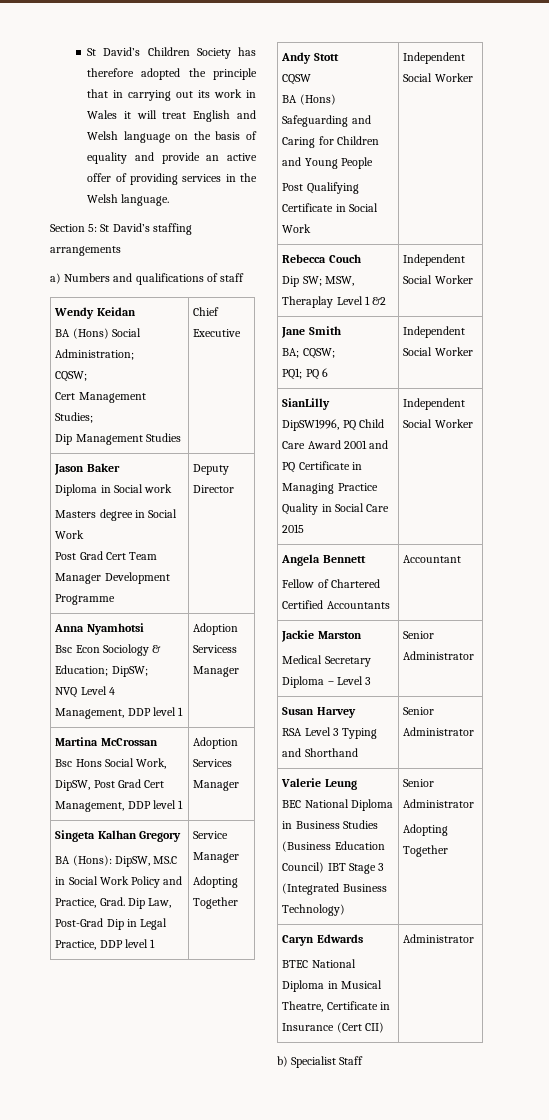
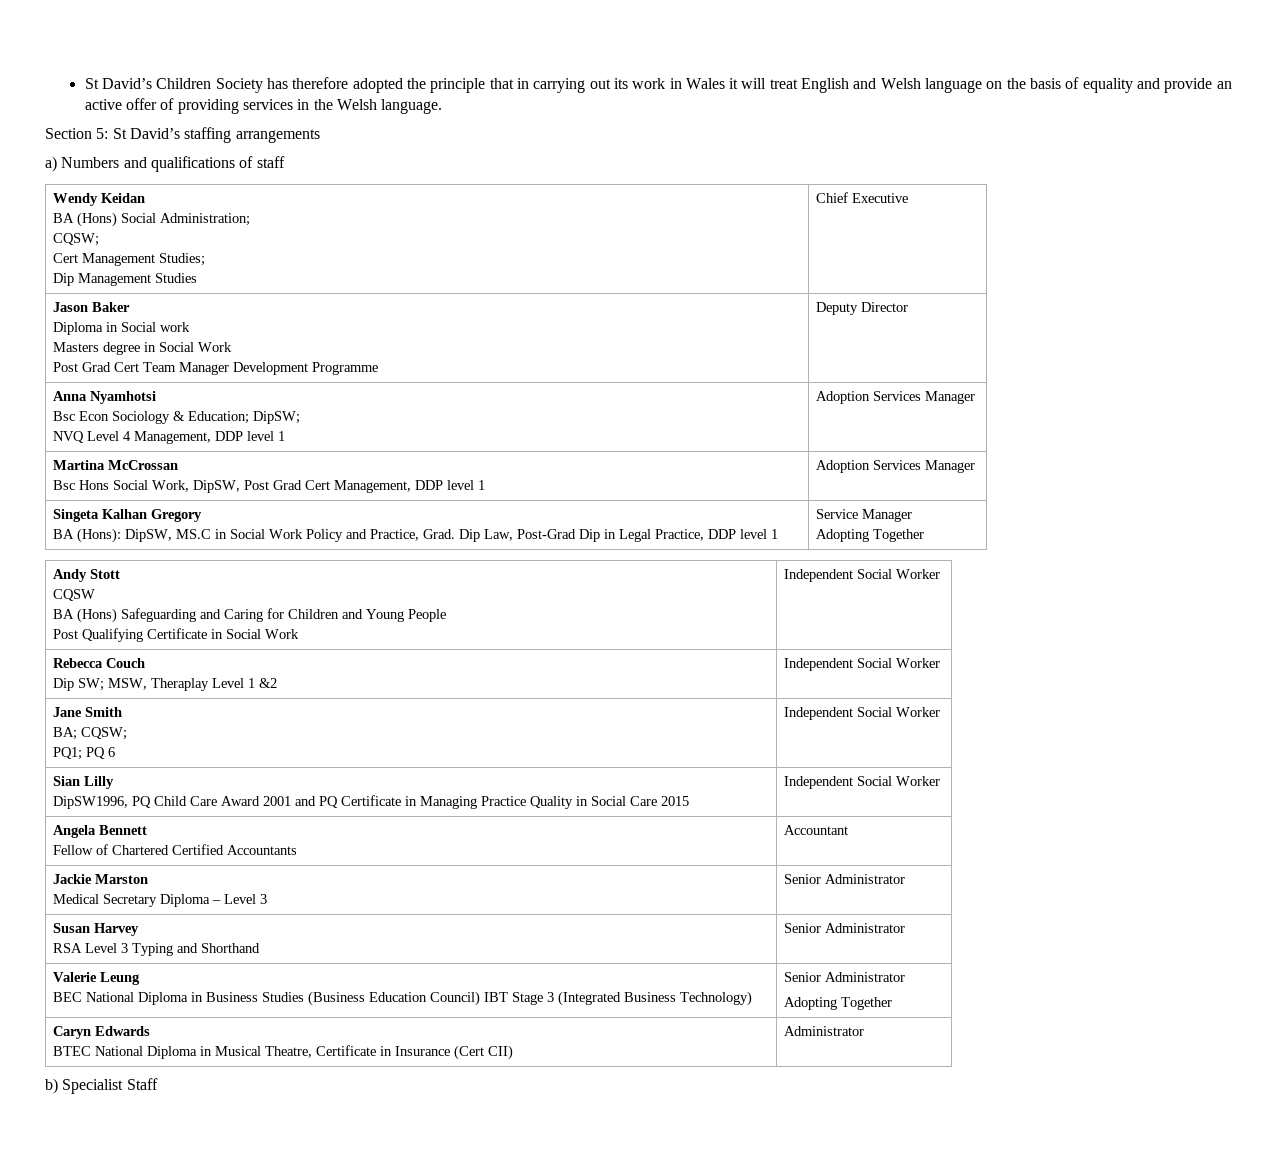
[193,645,238,653] Servicess -> [872,391,921,401] Services
[282,398,331,410] SianLilly -> [52,776,114,789] Sian Lilly

